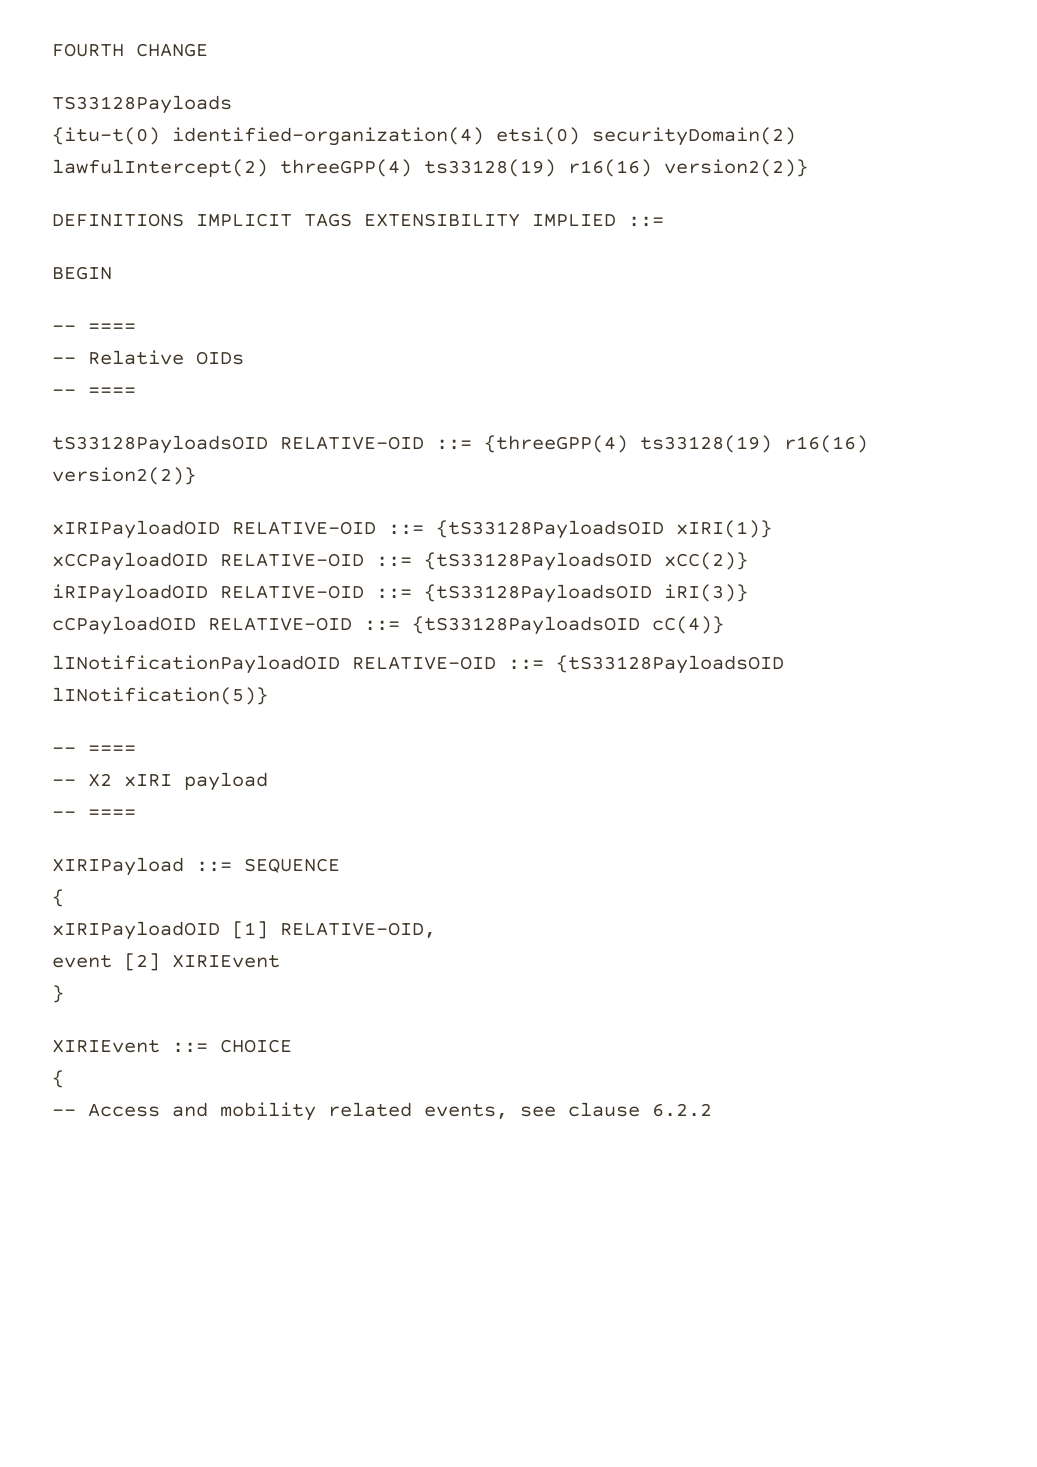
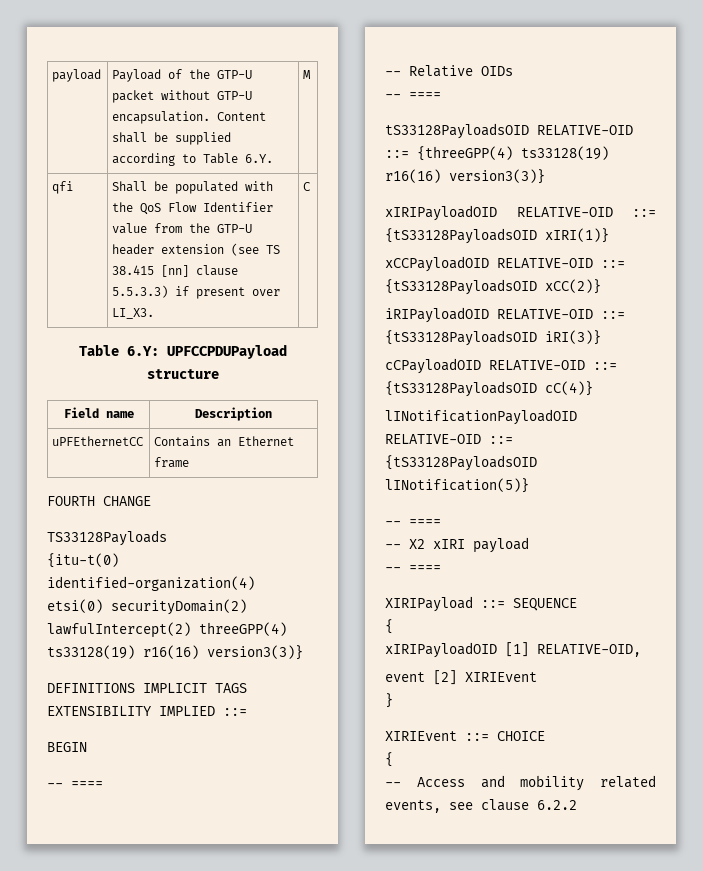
(52, 50) none -> [52,69,102,82] [112,69,253,82] [112,90,253,103] [112,111,267,124] [112,132,232,145] [112,153,274,166] [303,70,312,79] [52,181,74,194] [112,181,274,194] [112,202,274,215] [112,223,253,234] [112,243,281,256] [112,265,239,277] [112,285,281,299] [112,308,155,319] [303,182,311,191] [78,344,287,359] [146,369,219,379] [63,407,134,418] [195,407,272,421] [52,436,144,446] [154,436,295,447] [154,457,190,468] payload | Payload of the GTP-U packet without GTP-U encapsulation. Content shall be supplied according to Table 6.Y. | M // qfi | Shall be populated with the QoS Flow Identifier value from the GTP-U header extension (see TS 38.415 [nn] clause 5.5.3.3) if present over LI_X3. | C // Table 6.Y: UPFCCPDUPayload structure // Field name | Description // uPFEthernetCC | Contains an Ethernet frame //
[664,159,808,177] version2(2)} -> [207,645,303,660] version3(3)}
[52,467,196,485] version2(2)} -> [449,169,545,184] version3(3)}

